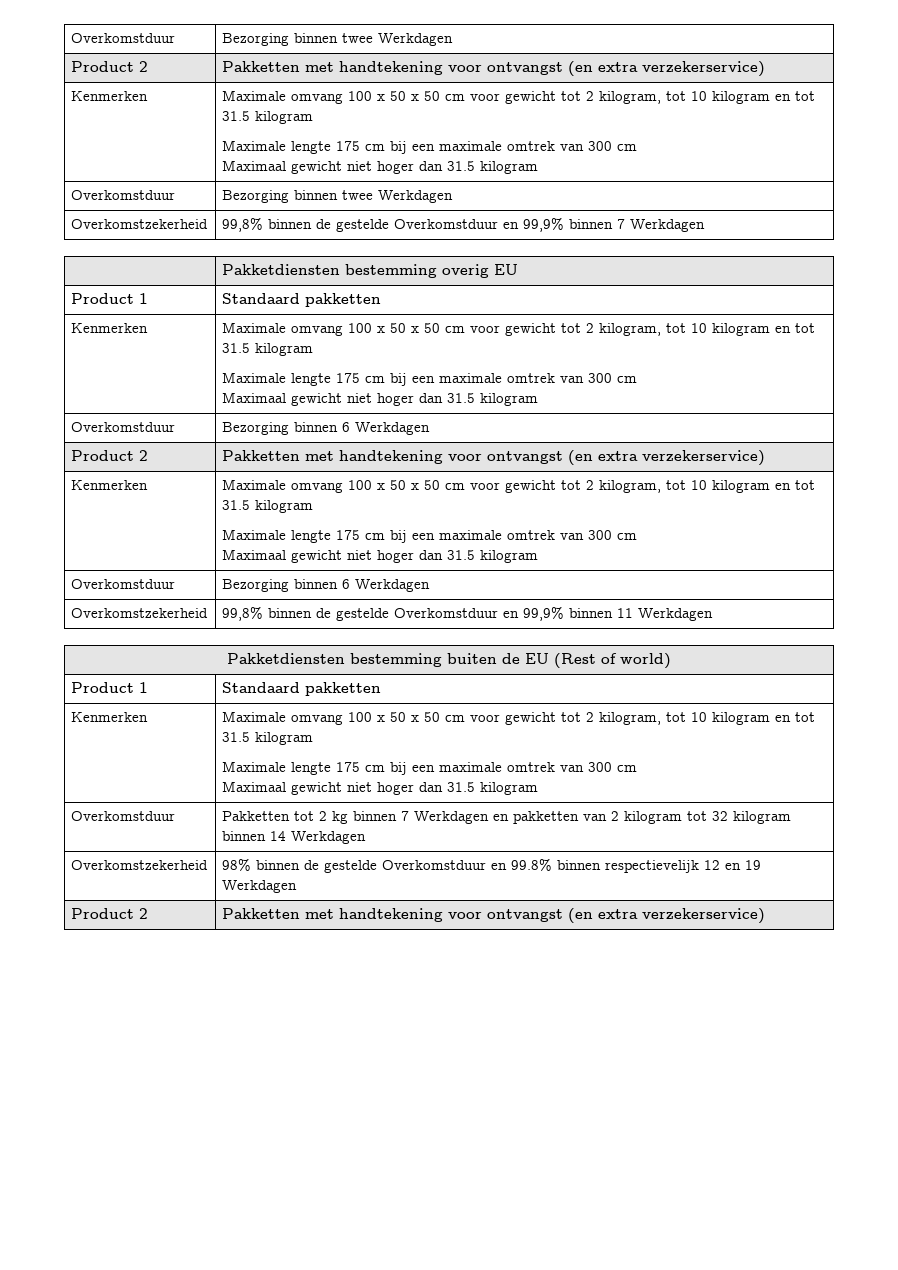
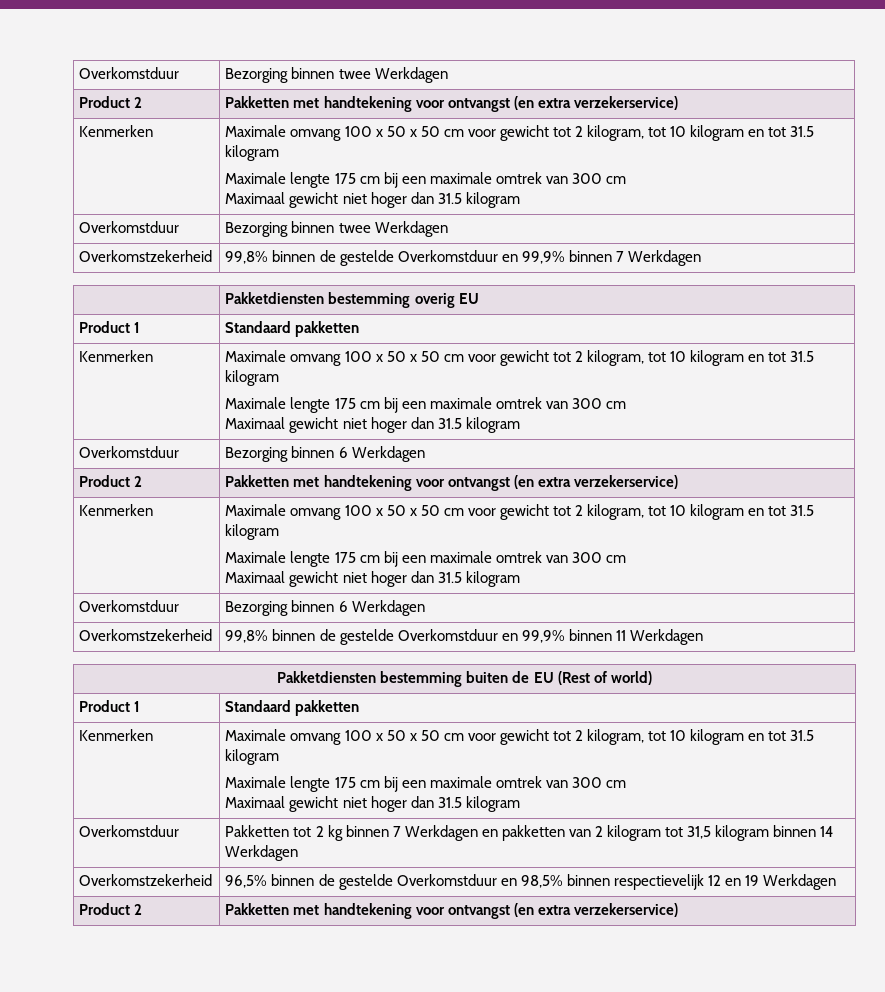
[712,811,729,821] 32 -> [687,826,712,839] 31,5
[222,858,553,873] 98% binnen de gestelde Overkomstduur en 99.8% -> [225,874,563,890] 96,5% binnen de gestelde Overkomstduur en 98,5%

